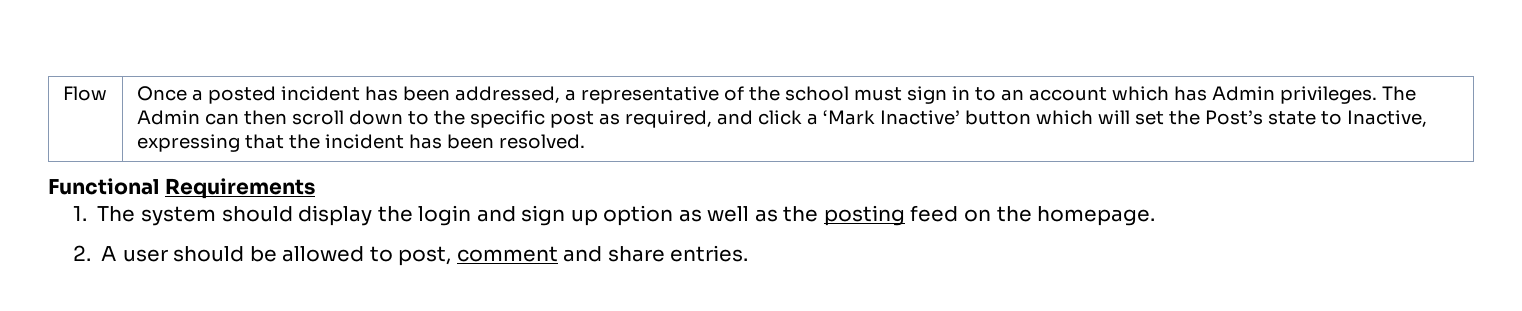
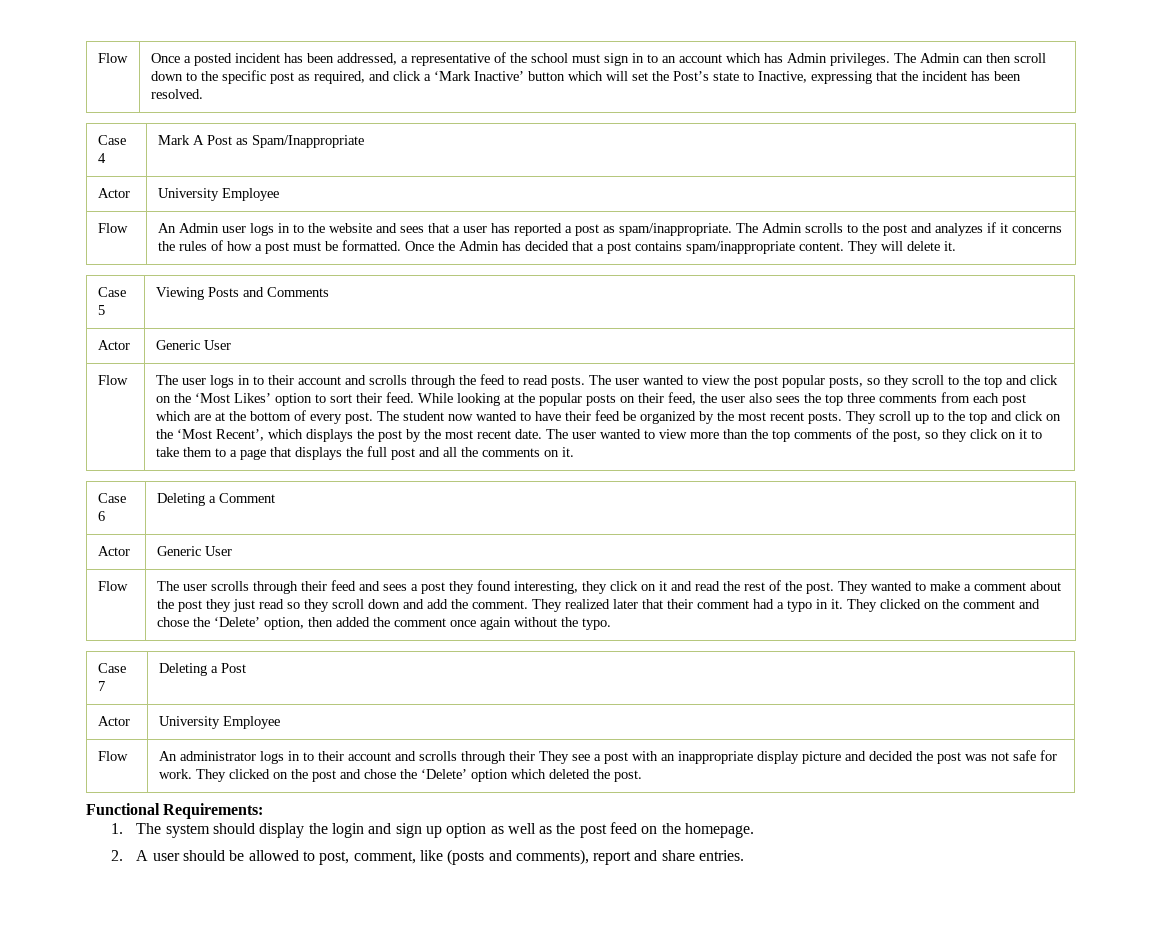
(585, 141) none -> [97,135,126,145] [97,153,106,163] [157,135,364,148] [97,188,130,198] [157,188,279,201] [97,223,128,233] [157,222,1062,236] [157,240,956,254] [97,287,126,297] [97,305,105,315] [155,287,329,300] [97,340,130,350] [155,340,231,350] [97,375,128,385] [155,374,1058,388] [155,392,1026,406] [155,410,1061,424] [155,428,1042,442] [155,446,574,460] [97,493,126,503] [97,511,105,521] [156,493,275,506] [97,546,130,556] [156,546,232,556] [97,581,128,591] [156,580,1061,594] [156,599,1040,612] [156,617,611,630] [97,663,126,673] [97,681,105,691] [158,663,246,676] [97,716,130,726] [158,716,280,729] [97,751,128,761] [158,750,1057,764] [158,769,642,782] // Case 4 | Mark A Post as Spam/Inappropriate // Actor | University Employee // Flow | An Admin user logs in to the website and sees that a user has reported a post as spam/inappropriate. The Admin scrolls to the post and analyzes if it concerns the rules of how a post must be formatted. Once the Admin has decided that a post contains spam/inappropriate content. They will delete it. // Case 5 | Viewing Posts and Comments // Actor | Generic User // Flow | The user logs in to their account and scrolls through the feed to read posts. The user wanted to view the post popular posts, so they scroll to the top and click on the ‘Most Likes’ option to sort their feed. While looking at the popular posts on their feed, the user also sees the top three comments from each post which are at the bottom of every post. The student now wanted to have their feed be organized by the most recent posts. They scroll up to the top and click on the ‘Most Recent’, which displays the post by the most recent date. The user wanted to view more than the top comments of the post, so they click on it to take them to a page that displays the full post and all the comments on it. // Case 6 | Deleting a Comment // Actor | Generic User // Flow | The user scrolls through their feed and sees a post they found interesting, they click on it and read the rest of the post. They wanted to make a comment about the post they just read so they scroll down and add the comment. They realized later that their comment had a typo in it. They clicked on the comment and chose the ‘Delete’ option, then added the comment once again without the typo. // Case 7 | Deleting a Post // Actor | University Employee // Flow | An administrator logs in to their account and scrolls through their They see a post with an inappropriate display picture and decided the post was not safe for work. They clicked on the post and chose the ‘Delete’ option which deleted the post.
[164,178,315,199] Requirements -> [163,803,264,819] Requirements:
[823,205,905,226] posting -> [579,824,607,838] post
[456,246,558,262] comment -> [353,849,632,865] comment, like (posts and comments), report

